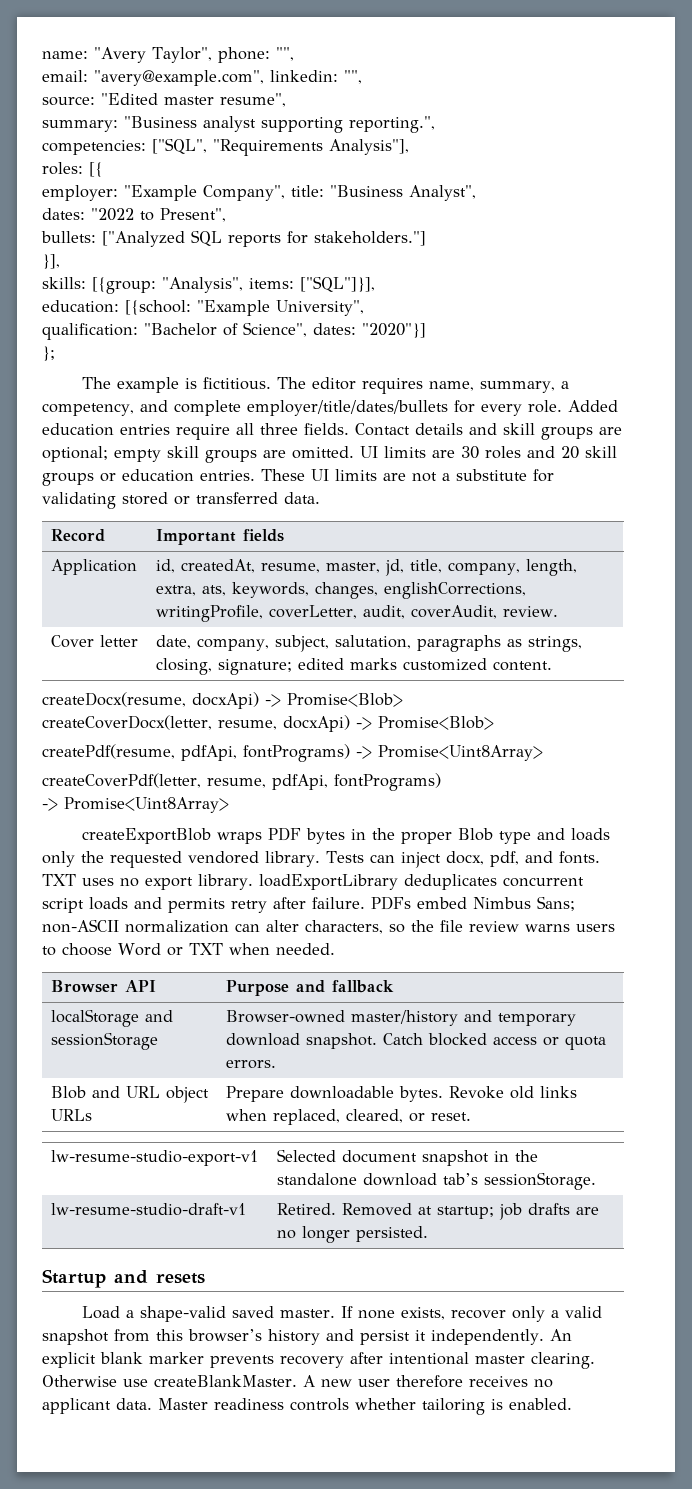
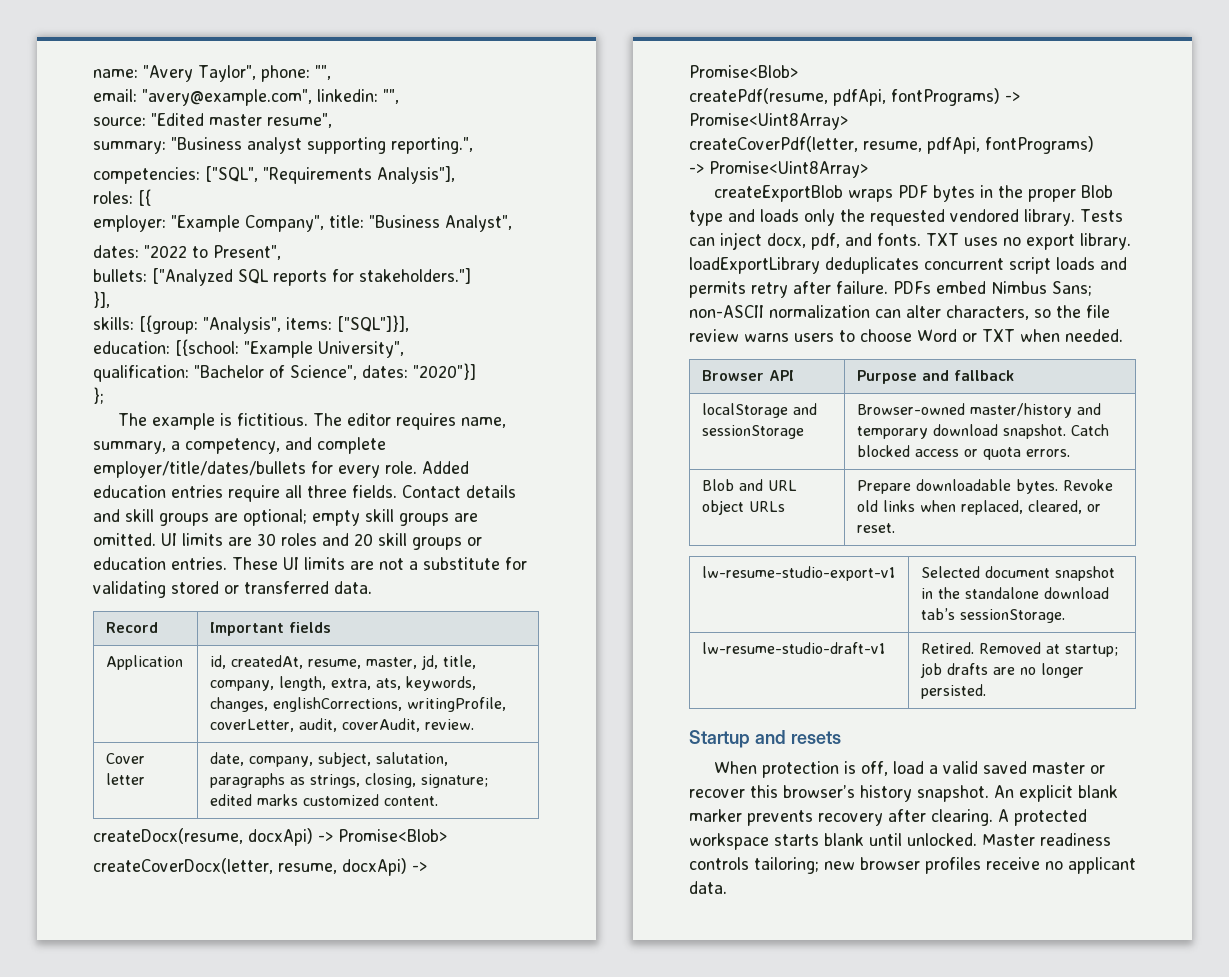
[82,1306,603,1322] [42,1329,544,1345] Load a shape-valid saved master. If none exists, recover only a valid snapshot from this browser’s history and persist it independently. -> [714,761,1106,778] [689,785,989,802] When protection is off, load a valid saved master or recover this browser’s history snapshot.
[389,1352,595,1369] [42,1375,553,1388] [42,1398,572,1415] intentional master clearing. Otherwise use createBlankMaster. A new user therefore receives no applicant data. Master readiness controls whether tailoring is enabled. -> [931,809,1087,826] [689,833,1111,850] [689,857,1136,874] [689,881,727,894] clearing. A protected workspace starts blank until unlocked. Master readiness controls tailoring; new browser profiles receive no applicant data.

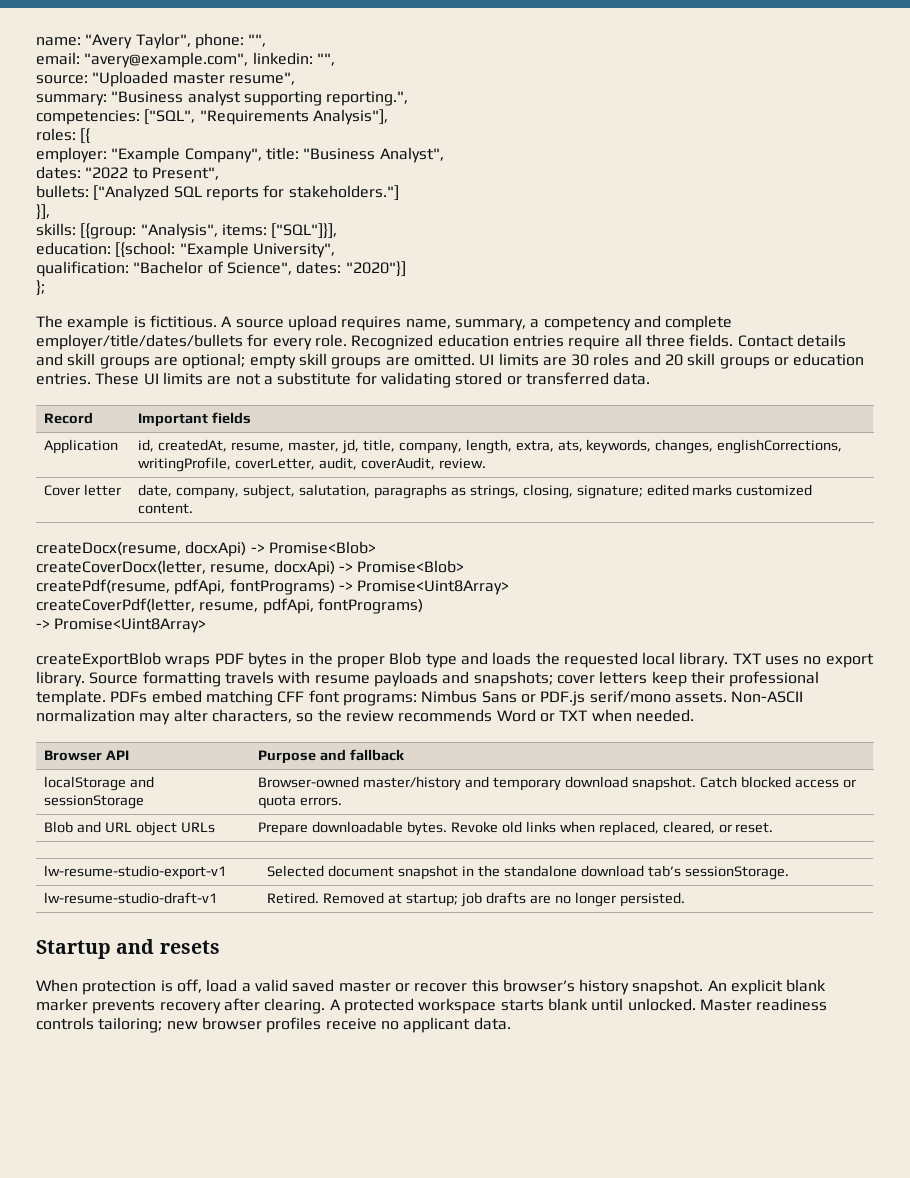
[151,113,204,126] "Edited -> [92,71,169,87] "Uploaded
[313,413,392,426] The editor -> [221,315,337,331] A source upload
[185,438,280,454] competency, -> [543,316,631,331] competency
[422,461,469,474] Added -> [351,334,434,350] Recognized
[804,209,835,226] only -> (532, 658) none
[950,209,1123,226] [689,232,921,250] vendored library. Tests can inject docx, pdf, and fonts. -> [642,652,729,668] local library.
[689,257,1127,274] [689,281,1092,298] [689,305,1110,320] [689,329,912,342] loadExportLibrary deduplicates concurrent script loads and permits retry after failure. PDFs embed Nimbus Sans; non-ASCII normalization can alter characters, so the file review warns users to choose -> [89,671,820,687] [36,690,804,706] [36,709,493,725] Source formatting travels with resume payloads and snapshots; cover letters keep their professional template. PDFs embed matching CFF font programs: Nimbus Sans or PDF.js serif/mono assets. Non-ASCII normalization may alter characters, so the review recommends

